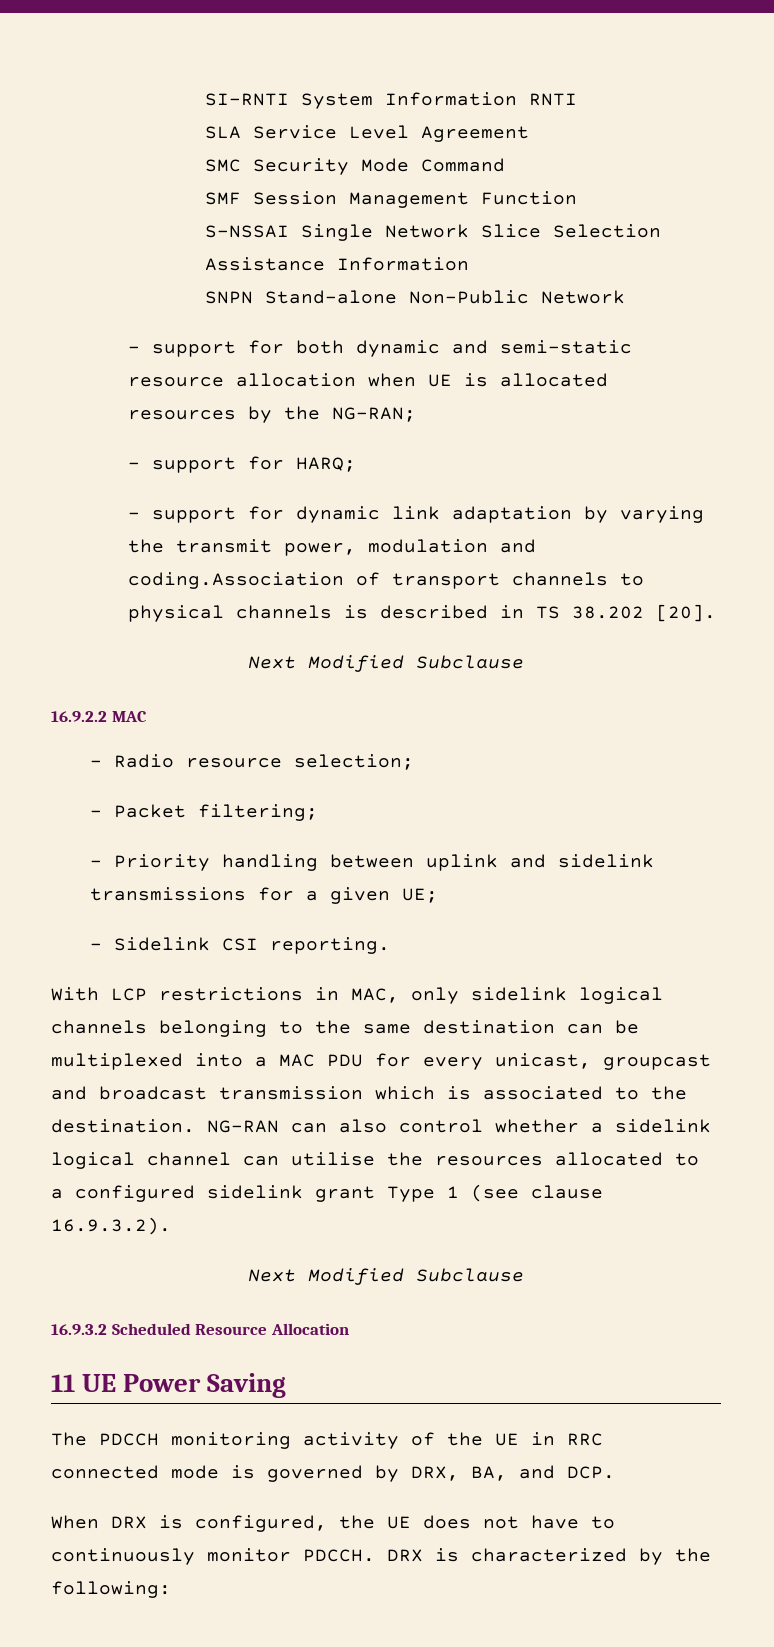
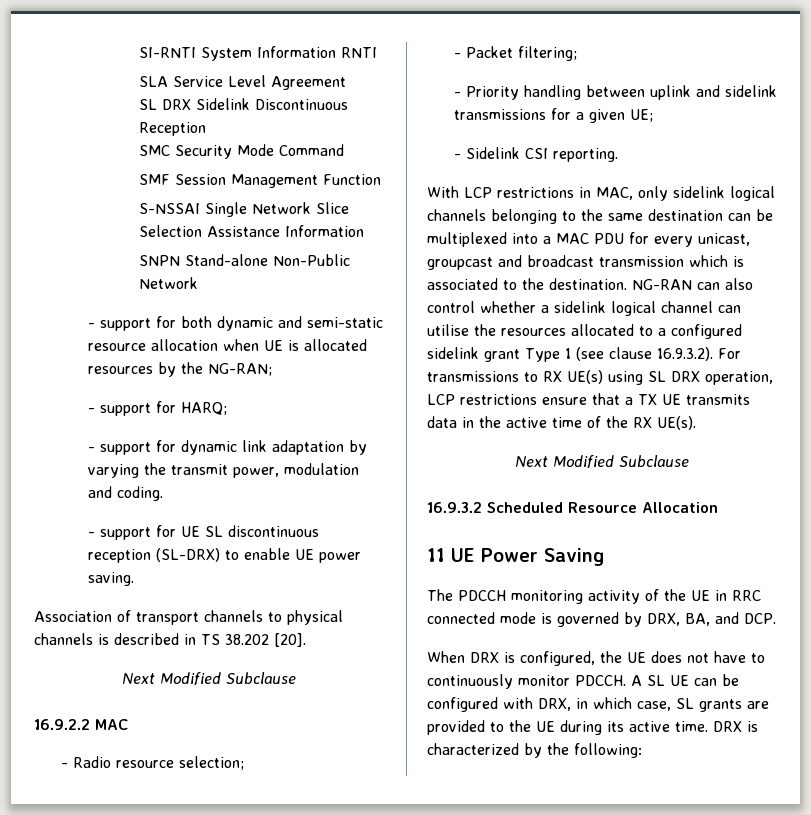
(530, 134) none -> [139,98,348,110] [139,122,206,136] // SL DRX Sidelink Discontinuous Reception
[128,572,345,589] coding.Association -> [116,486,163,501] [87,525,319,540] [87,548,361,563] [87,572,134,586] [34,611,112,622] coding. // - support for UE SL discontinuous reception (SL-DRX) to enable UE power saving. // Association
(171, 1226) none -> [717,348,741,359] [427,370,773,385] [427,393,750,405] [427,416,696,430] For transmissions to RX UE(s) using SL DRX operation, LCP restrictions ensure that a TX UE transmits data in the active time of the RX UE(s).
(375, 1555) none -> [631,674,739,686] [427,697,769,712] [427,720,708,735] A SL UE can be configured with DRX, in which case, SL grants are provided to the UE during its active time.

